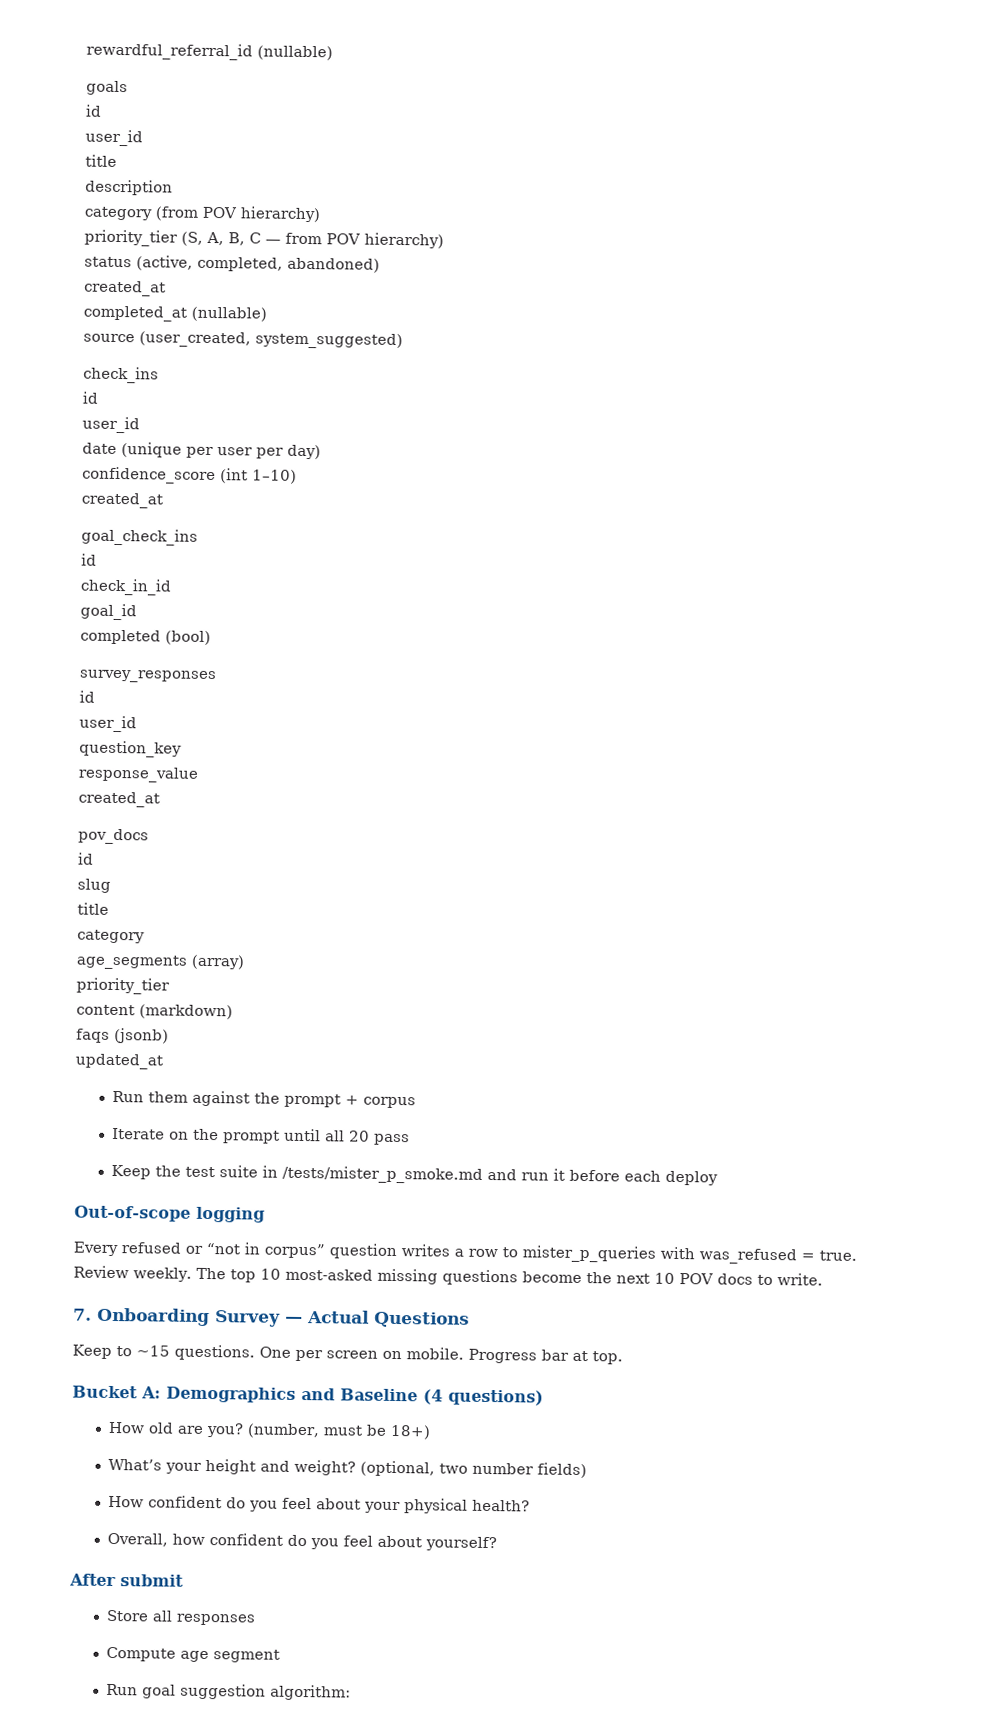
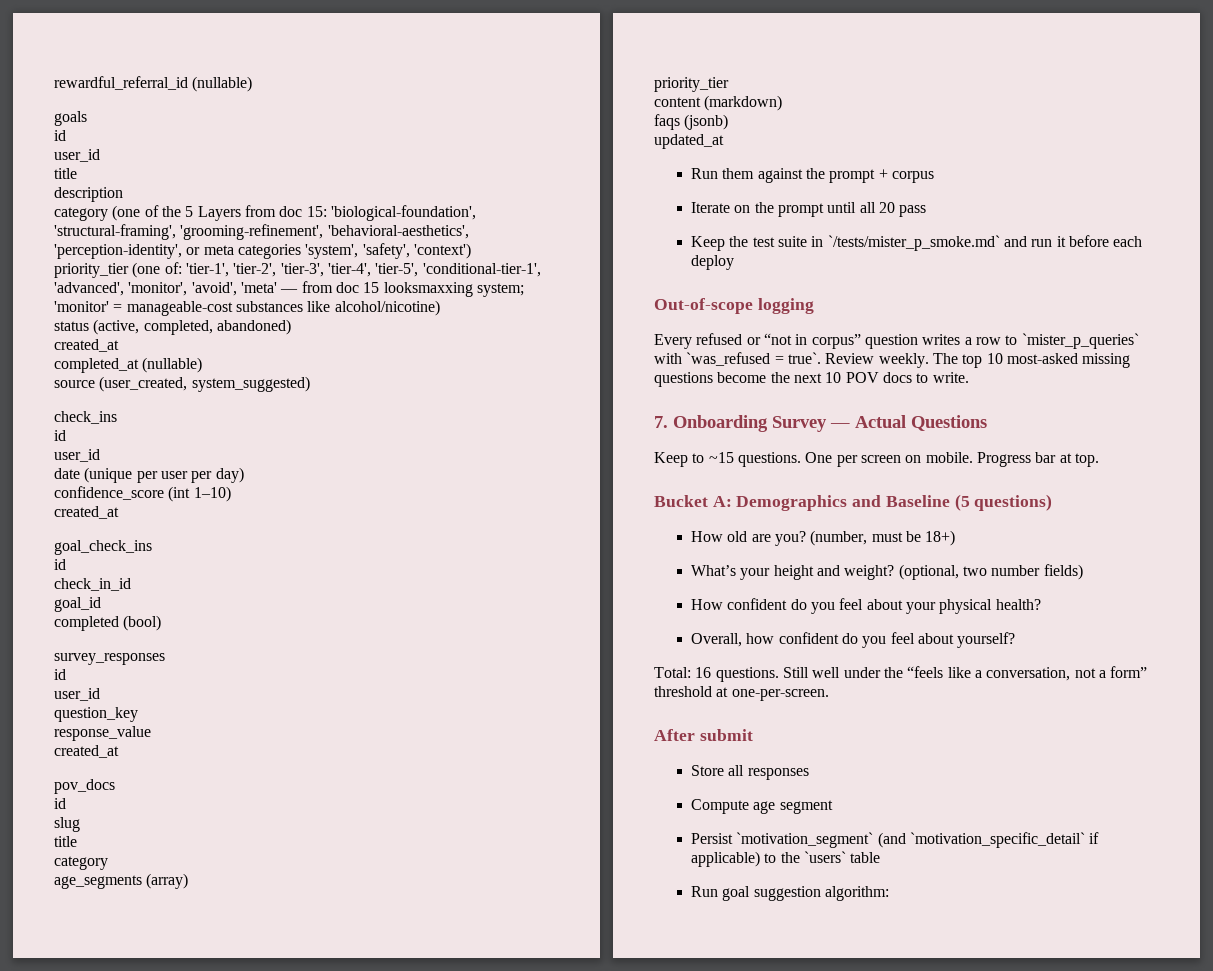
[155,206,320,223] [84,229,444,249] (from POV hierarchy) // priority_tier (S, A, B, C — from POV hierarchy) -> [112,205,476,221] [54,224,469,240] [54,243,471,259] [54,262,541,278] [54,281,524,297] [54,300,440,316] (one of the 5 Layers from doc 15: 'biological-foundation', 'structural-framing', 'grooming-refinement', 'behavioral-aesthetics', 'perception-identity', or meta categories 'system', 'safety', 'context') // priority_tier (one of: 'tier-1', 'tier-2', 'tier-3', 'tier-4', 'tier-5', 'conditional-tier-1', 'advanced', 'monitor', 'avoid', 'meta' — from doc 15 looksmaxxing system; 'monitor' = manageable-cost substances like alcohol/nicotine)
[282,1165,484,1184] /tests/mister_p_smoke.md -> [827,235,1000,251] `/tests/mister_p_smoke.md`
[522,1245,857,1265] mister_p_queries with was_refused = true. -> [1021,333,1139,349] [654,352,821,366] `mister_p_queries` with `was_refused = true`.
[423,1389,443,1405] (4 -> [954,494,970,511] (5
(498, 1544) none -> [654,666,1148,682] [654,686,829,701] // Total: 16 questions. Still well under the “feels like a conversation, not a form” threshold at one-per-screen.
(281, 1656) none -> [691,832,1100,848] [691,851,881,867] // Persist `motivation_segment` (and `motivation_specific_detail` if applicable) to the `users` table

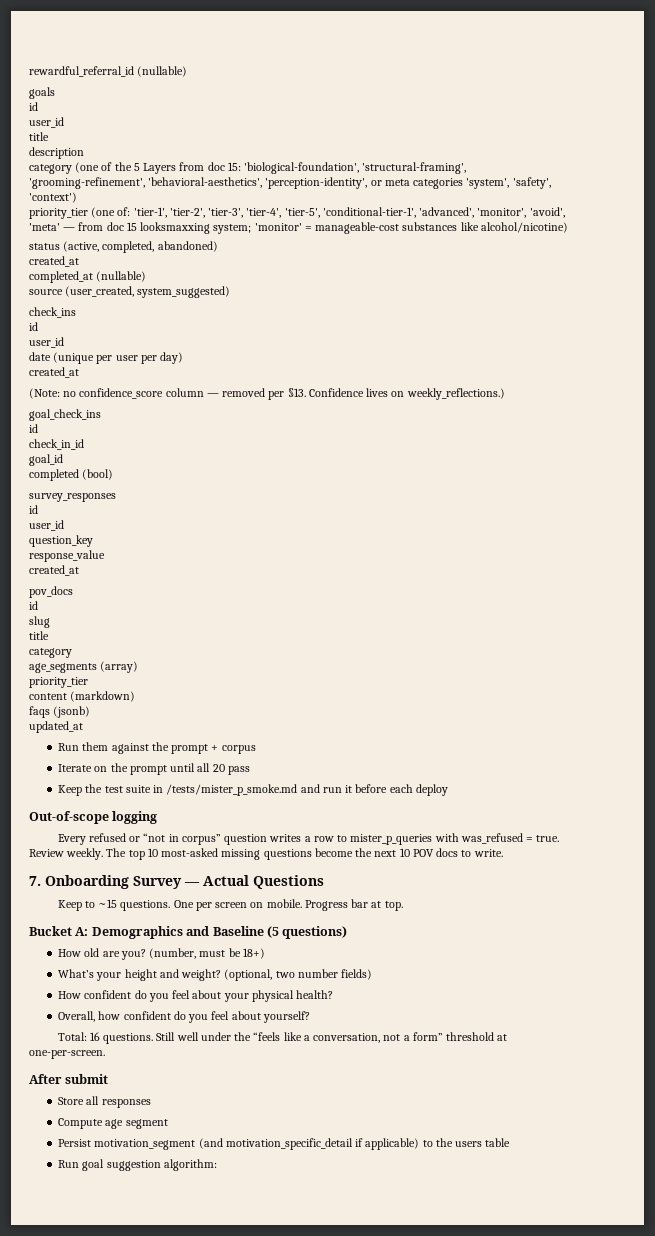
[54,486,231,502] [54,506,119,519] confidence_score (int 1–10) // created_at -> [29,367,79,378] [29,388,505,400] created_at // (Note: no confidence_score column — removed per §13. Confidence lives on weekly_reflections.)
[827,235,1000,251] `/tests/mister_p_smoke.md` -> [166,784,298,796] /tests/mister_p_smoke.md
[1021,333,1139,349] [654,352,821,366] `mister_p_queries` with `was_refused = true`. -> [350,833,560,845] mister_p_queries with was_refused = true.
[736,832,1086,848] `motivation_segment` (and `motivation_specific_detail` -> [94,1138,353,1150] motivation_segment (and motivation_specific_detail
[804,851,847,863] `users` -> [455,1141,483,1147] users

